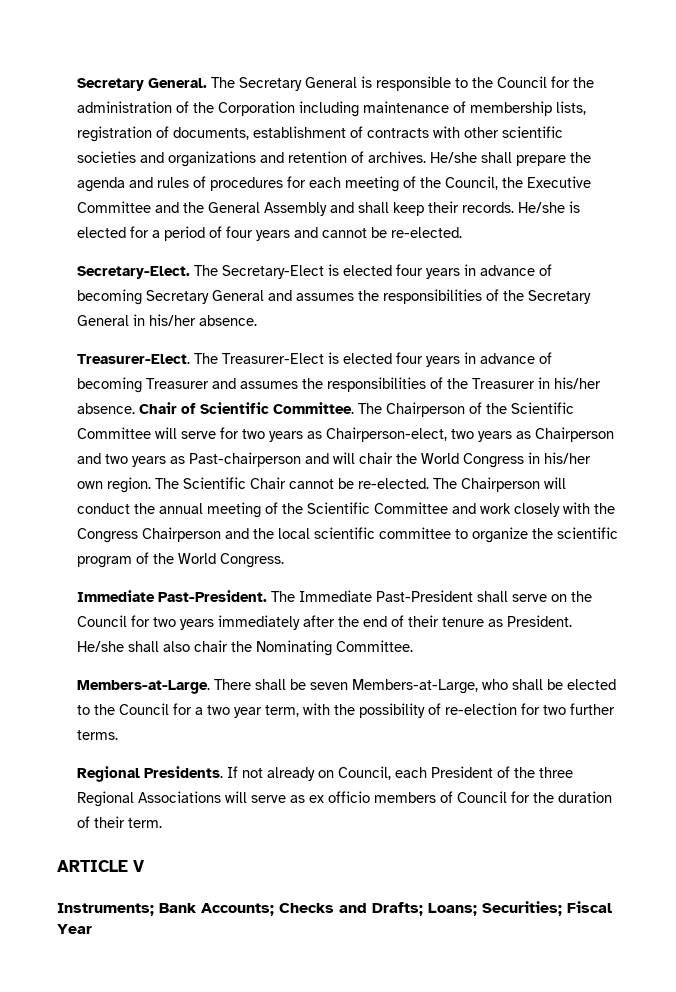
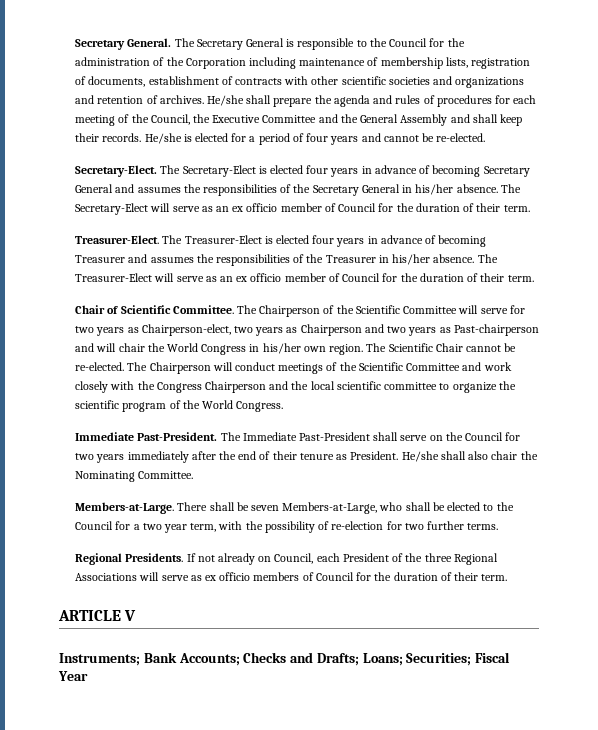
(258, 320) none -> [500,184,521,193] [75,203,530,215] The Secretary-Elect will serve as an ex officio member of Council for the duration of their term.
(136, 408) none -> [477,254,498,263] [75,273,534,282] The Treasurer-Elect will serve as an ex officio member of Council for the duration of their term. //
[134,502,262,518] the annual meeting -> [278,363,324,374] meetings

